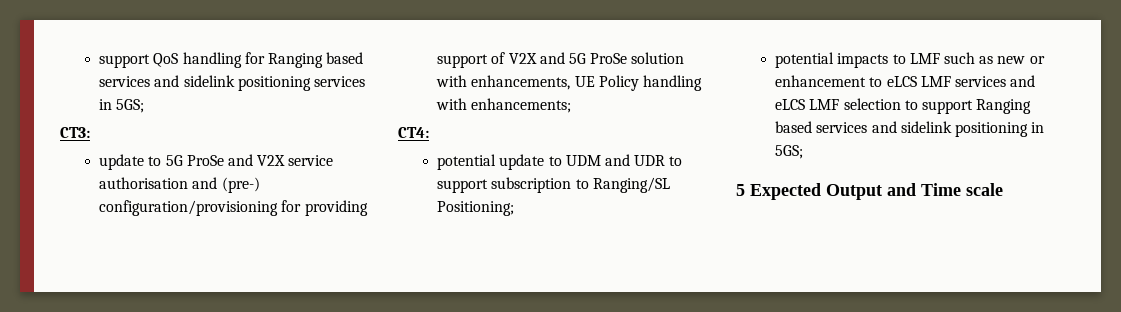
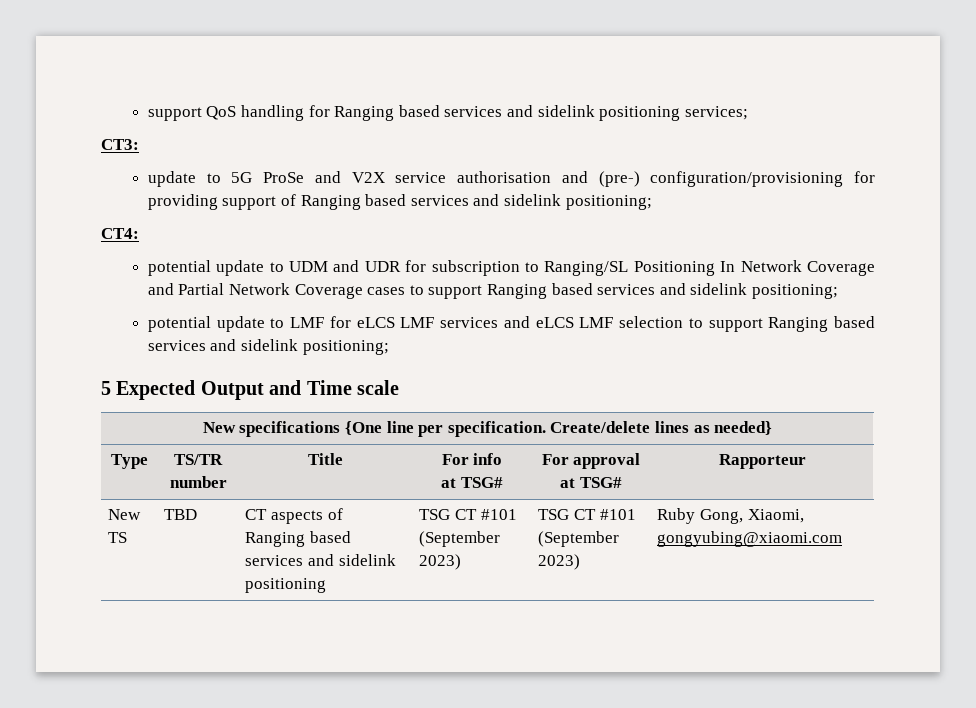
[314,76,366,87] [99,99,145,113] services in 5GS; -> [684,106,748,120] services;
[508,52,685,64] [436,75,703,91] [436,98,572,113] V2X and 5G ProSe solution with enhancements, UE Policy handling with enhancements; -> [300,194,652,210] Ranging based services and sidelink positioning;
[669,156,683,166] [437,179,489,193] to support -> [405,260,427,272] for
[437,201,515,216] [775,52,889,68] Positioning; // potential impacts -> [633,260,875,276] [147,283,838,299] [147,316,265,332] Positioning In Network Coverage and Partial Network Coverage cases to support Ranging based services and sidelink positioning; // potential update
[944,52,1045,64] [775,75,883,87] such as new or enhancement to -> [329,316,351,328] for
[955,122,1045,137] [775,145,804,159] positioning in 5GS; -> [302,340,389,355] positioning;
(1003, 189) none -> [202,421,773,437] [111,454,148,469] [174,454,223,465] [169,476,227,488] [308,453,343,465] [441,453,503,465] [441,477,503,488] [541,453,641,469] [560,477,622,488] [718,454,806,469] [108,509,142,520] [108,532,128,543] [164,509,198,520] [245,508,343,524] [245,531,352,547] [245,554,396,566] [245,578,327,593] [419,509,517,520] [419,531,501,547] [419,554,462,570] [538,509,636,520] [538,531,620,547] [538,554,581,570] [657,508,804,524] [657,531,843,547] // New specifications {One line per specification. Create/delete lines as needed} // Type | TS/TR number | Title | For info // at TSG# | For approval at TSG# | Rapporteur // New TS | TBD | CT aspects of Ranging based services and sidelink positioning | TSG CT #101 (September 2023) | TSG CT #101 (September 2023) | Ruby Gong, Xiaomi, gongyubing@xiaomi.com

